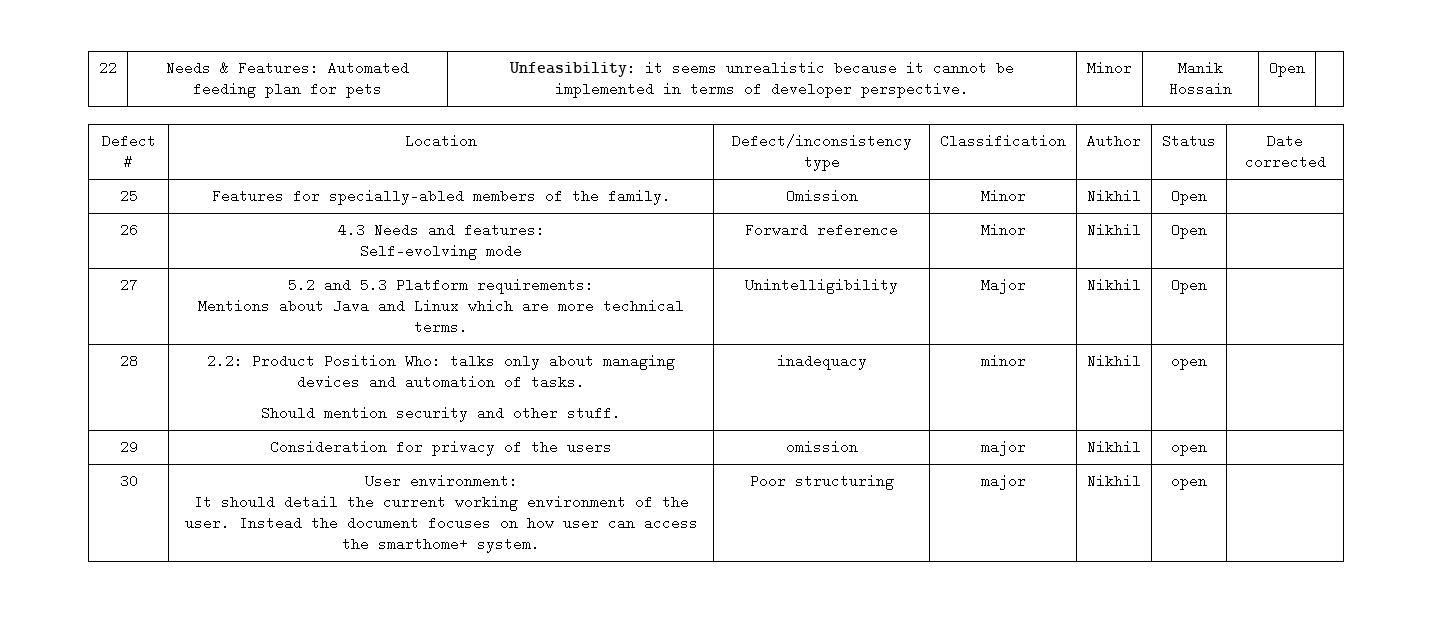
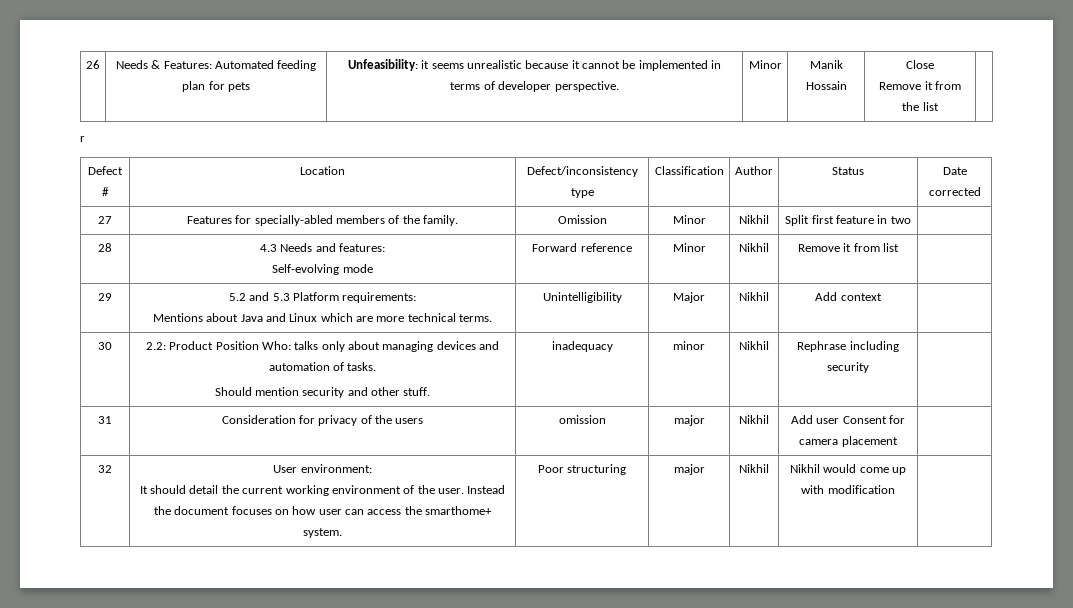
[99,61,117,75] 22 -> [86,60,100,69] 26
[1269,61,1305,77] Open | -> [906,60,934,69] [879,81,961,90] [902,102,939,111] [80,136,85,142] Close // Remove it from the list | // r
[119,189,138,203] 25 -> [98,216,112,224] 27
[1171,189,1207,205] [119,223,138,237] Open | // 26 -> [785,215,911,226] [98,243,112,252] Split first feature in two | // 28
[1171,223,1207,239] [119,278,138,292] Open | // 27 -> [797,243,900,252] [98,293,112,301] Remove it from list | // 29
[1171,278,1207,294] [119,354,138,368] Open | // 28 -> [815,292,882,301] [98,342,112,350] Add context | // 30
[1171,354,1207,370] [119,440,138,454] open | // 29 -> [797,341,899,352] [827,362,869,373] [98,416,112,424] Rephrase including security | // 31
[1171,440,1207,456] [119,474,138,488] open | // 30 -> [790,415,906,424] [799,436,898,447] [98,465,112,473] Add user Consent for camera placement | // 32
[1171,474,1207,490] open -> [789,464,907,475] [801,485,895,494] Nikhil would come up with modification

